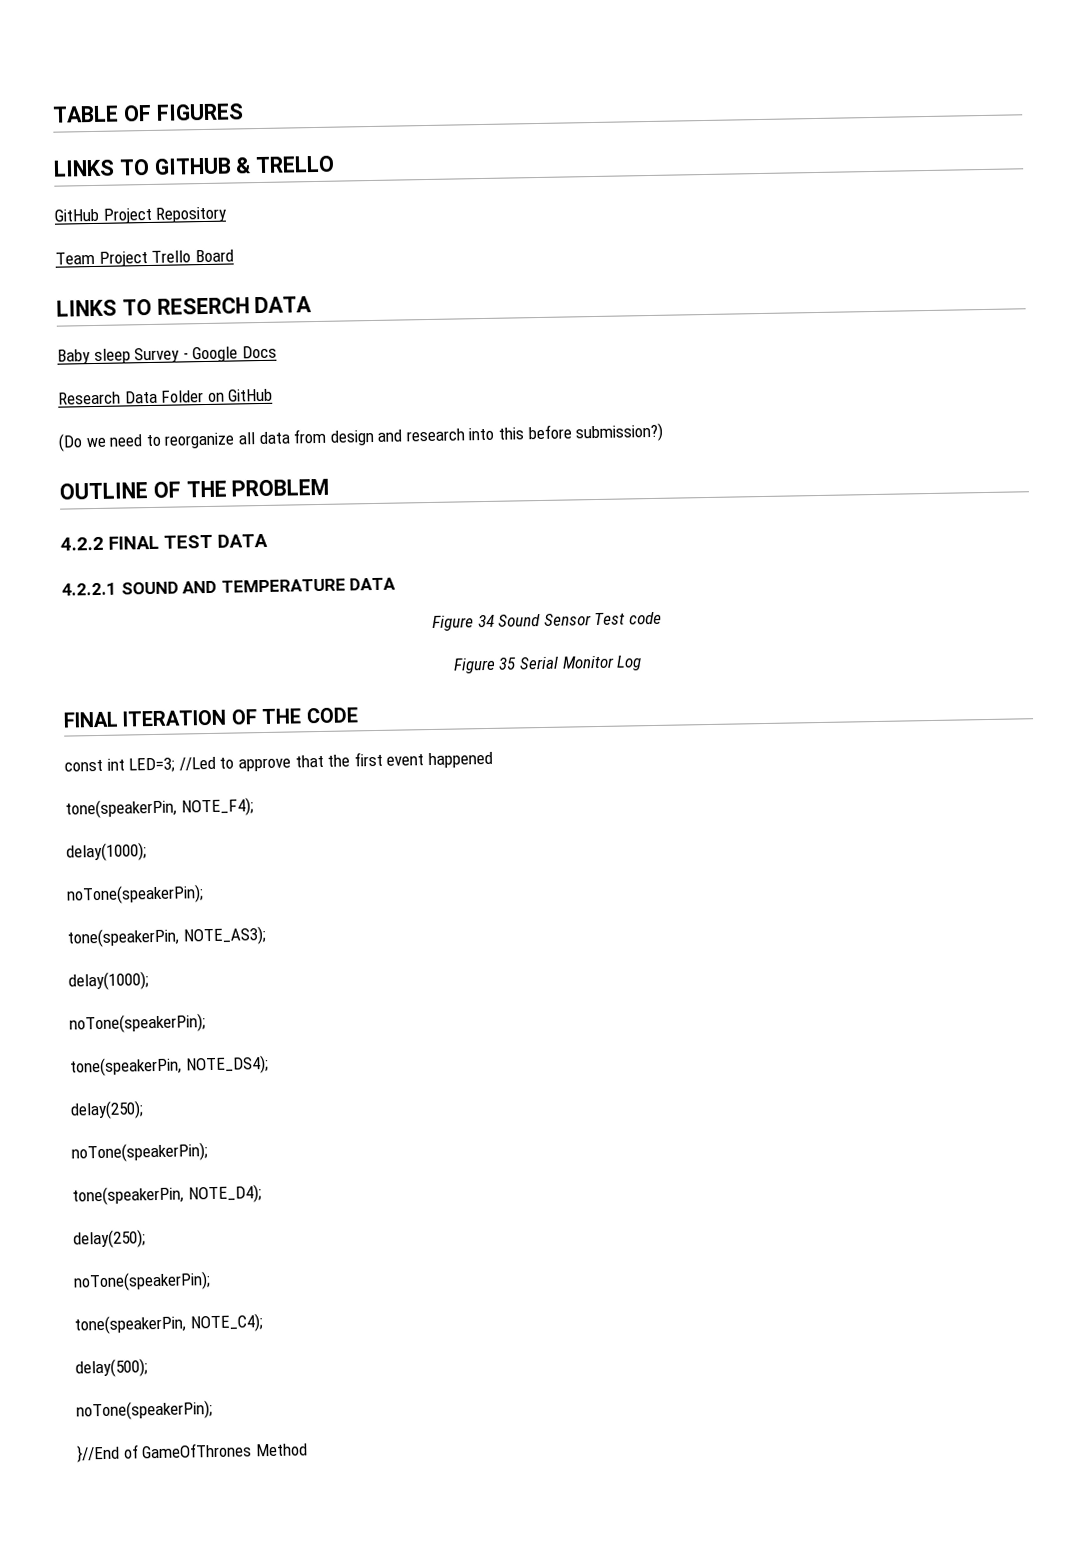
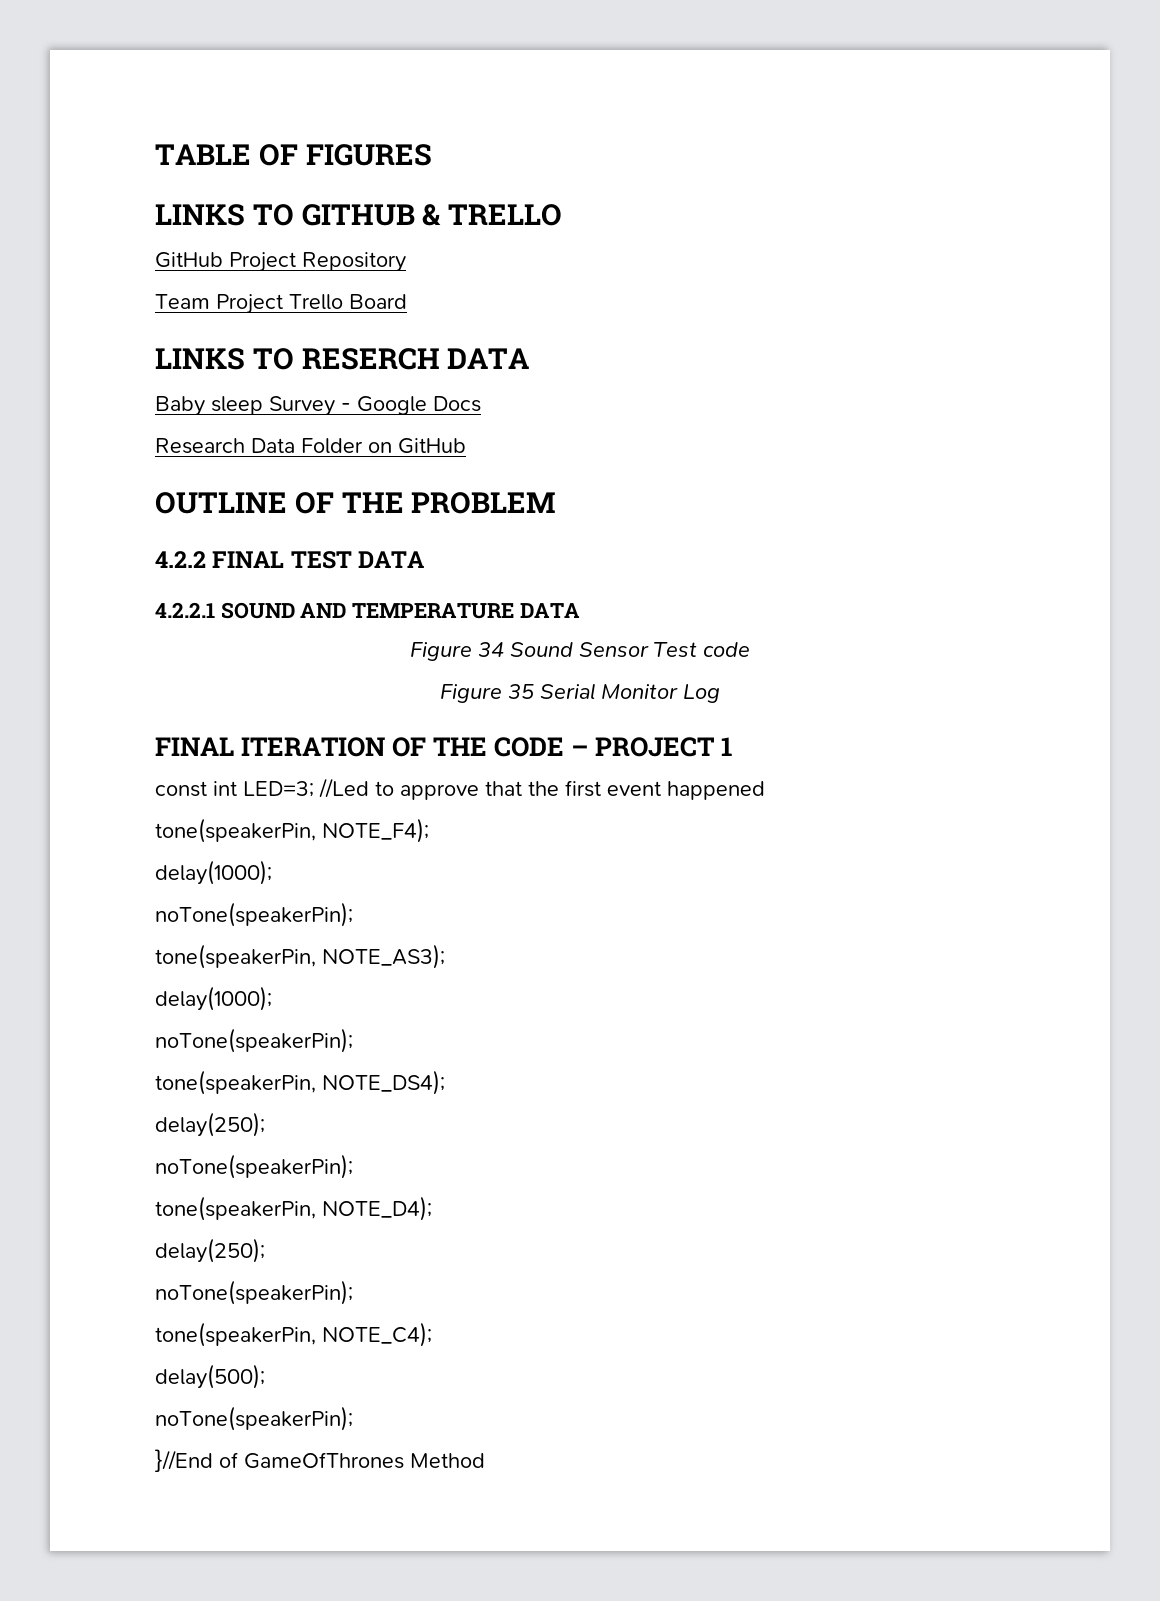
[58,422,664,452] // (Do we need to reorganize all data from design and research into this before submission?) -> (466, 446) none
(358, 715) none -> [571,737,733,757] – PROJECT 1

